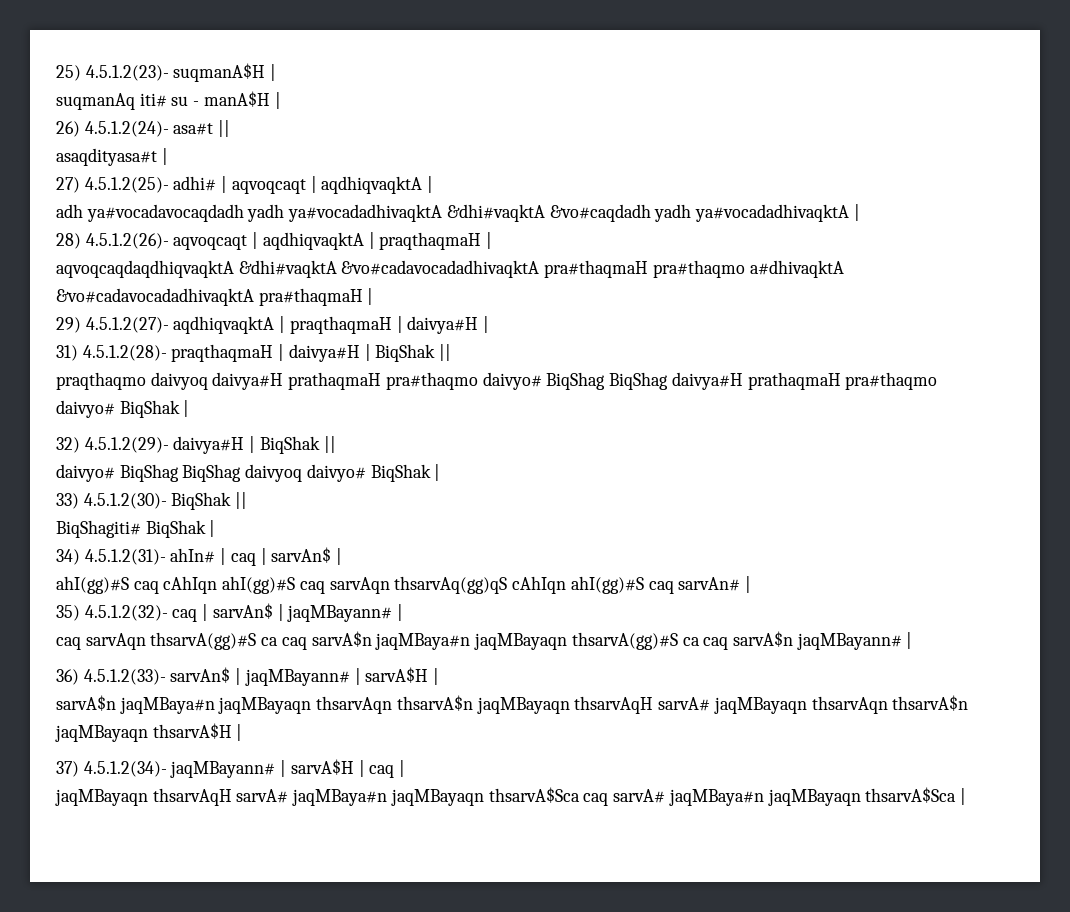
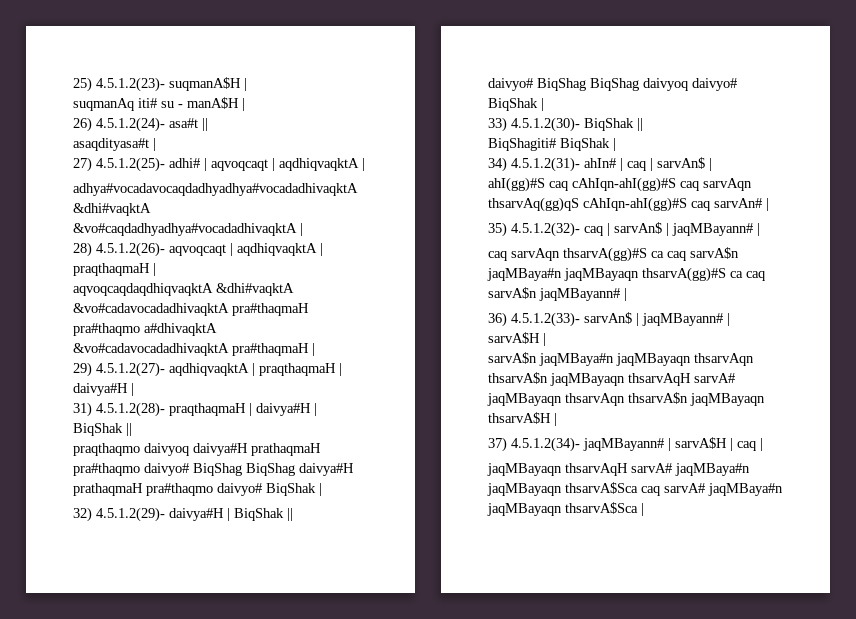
[56,204,850,222] adh ya#vocadavocaqdadh yadh ya#vocadadhivaqktA &dhi#vaqktA &vo#caqdadh yadh ya#vocadadhivaqktA -> [73,183,358,196] [73,203,151,216] [73,223,297,236] adhya#vocadavocaqdadhyadhya#vocadadhivaqktA &dhi#vaqktA &vo#caqdadhyadhya#vocadadhivaqktA
[163,576,296,594] cAhIqn ahI(gg)#S -> [572,177,676,192] cAhIqn-ahI(gg)#S
[512,576,644,594] cAhIqn ahI(gg)#S -> [583,197,687,212] cAhIqn-ahI(gg)#S

